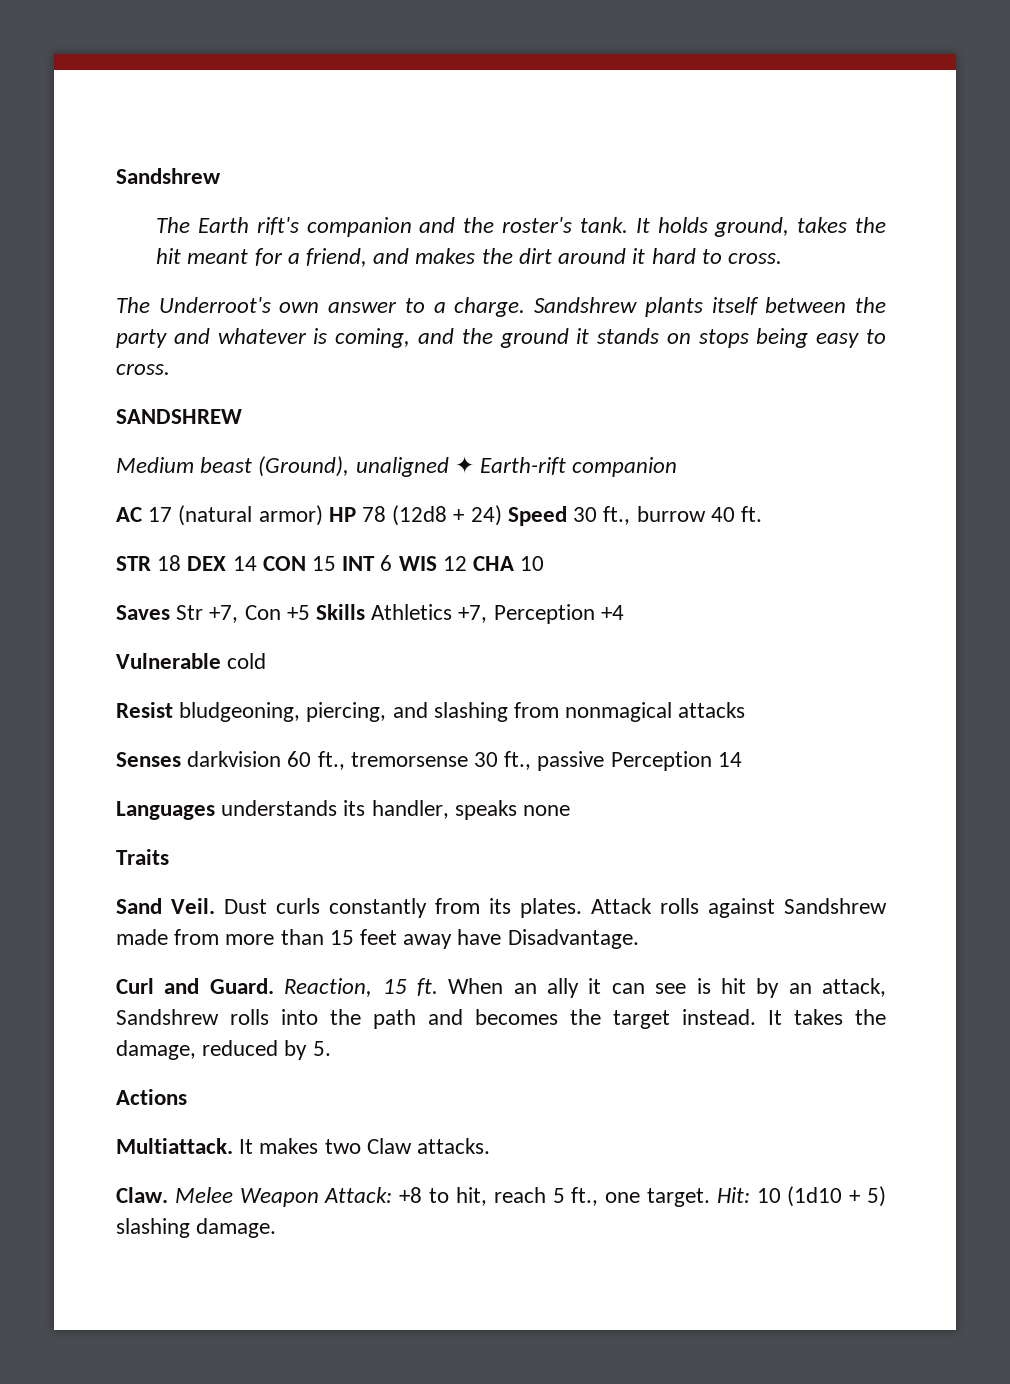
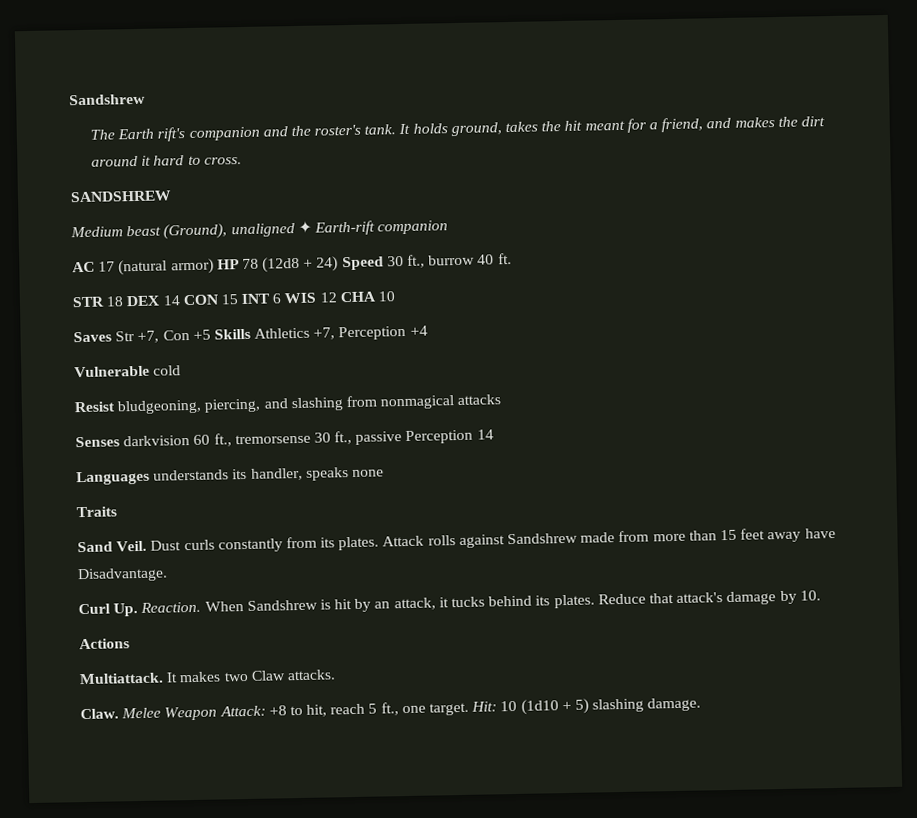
[116,297,887,317] [116,328,887,348] [116,363,170,375] // The Underroot's own answer to a charge. Sandshrew plants itself between the party and whatever is coming, and the ground it stands on stops being easy to cross. -> (242, 161) none
[164,978,687,998] and Guard. Reaction, 15 ft. When an ally it can see -> [113,599,318,617] Up. Reaction. When Sandshrew
[116,1009,886,1029] [116,1040,331,1060] Sandshrew rolls into the path and becomes the target instead. It takes the damage, reduced by 5. -> [438,590,821,609] it tucks behind its plates. Reduce that attack's damage by 10.

